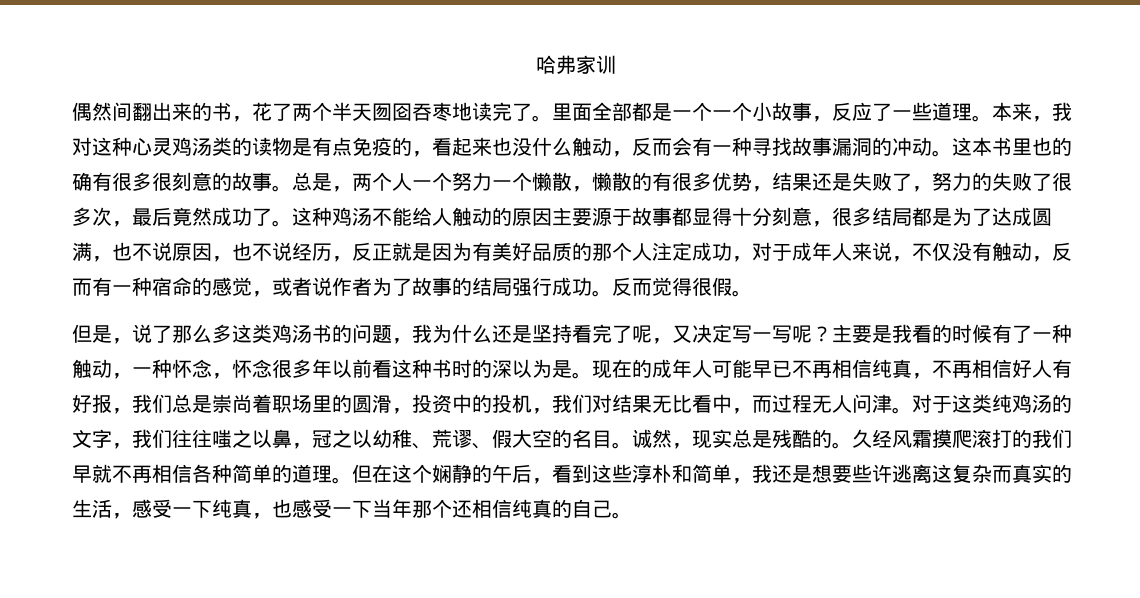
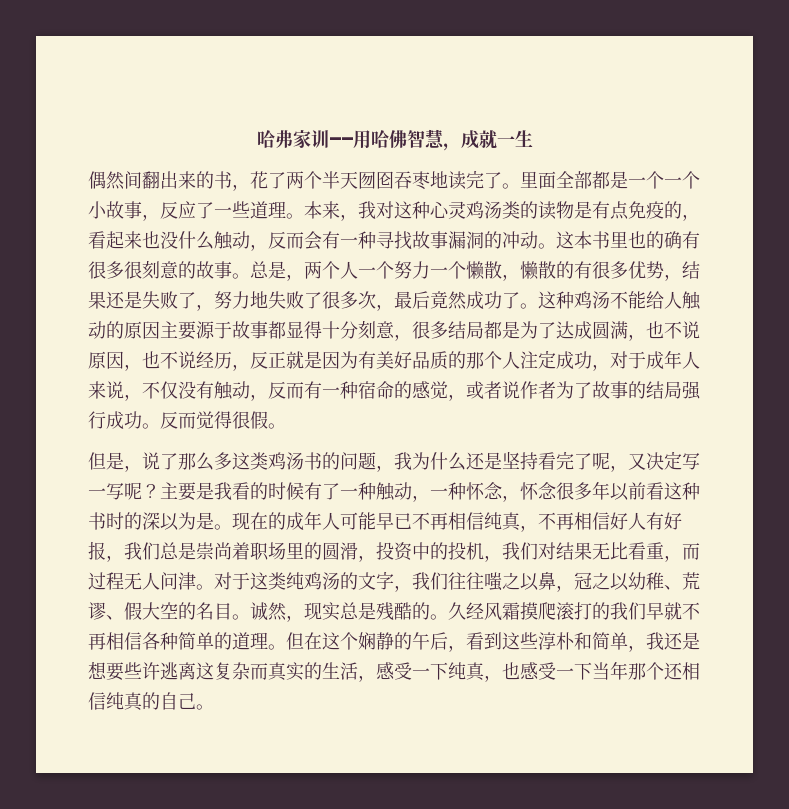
(616, 64) none -> [328,129,533,151] ——用哈佛智慧，成就一生
[972,172,992,191] 的 -> [250,291,268,308] 地
[712,394,732,413] 中 -> [646,542,664,559] 重

